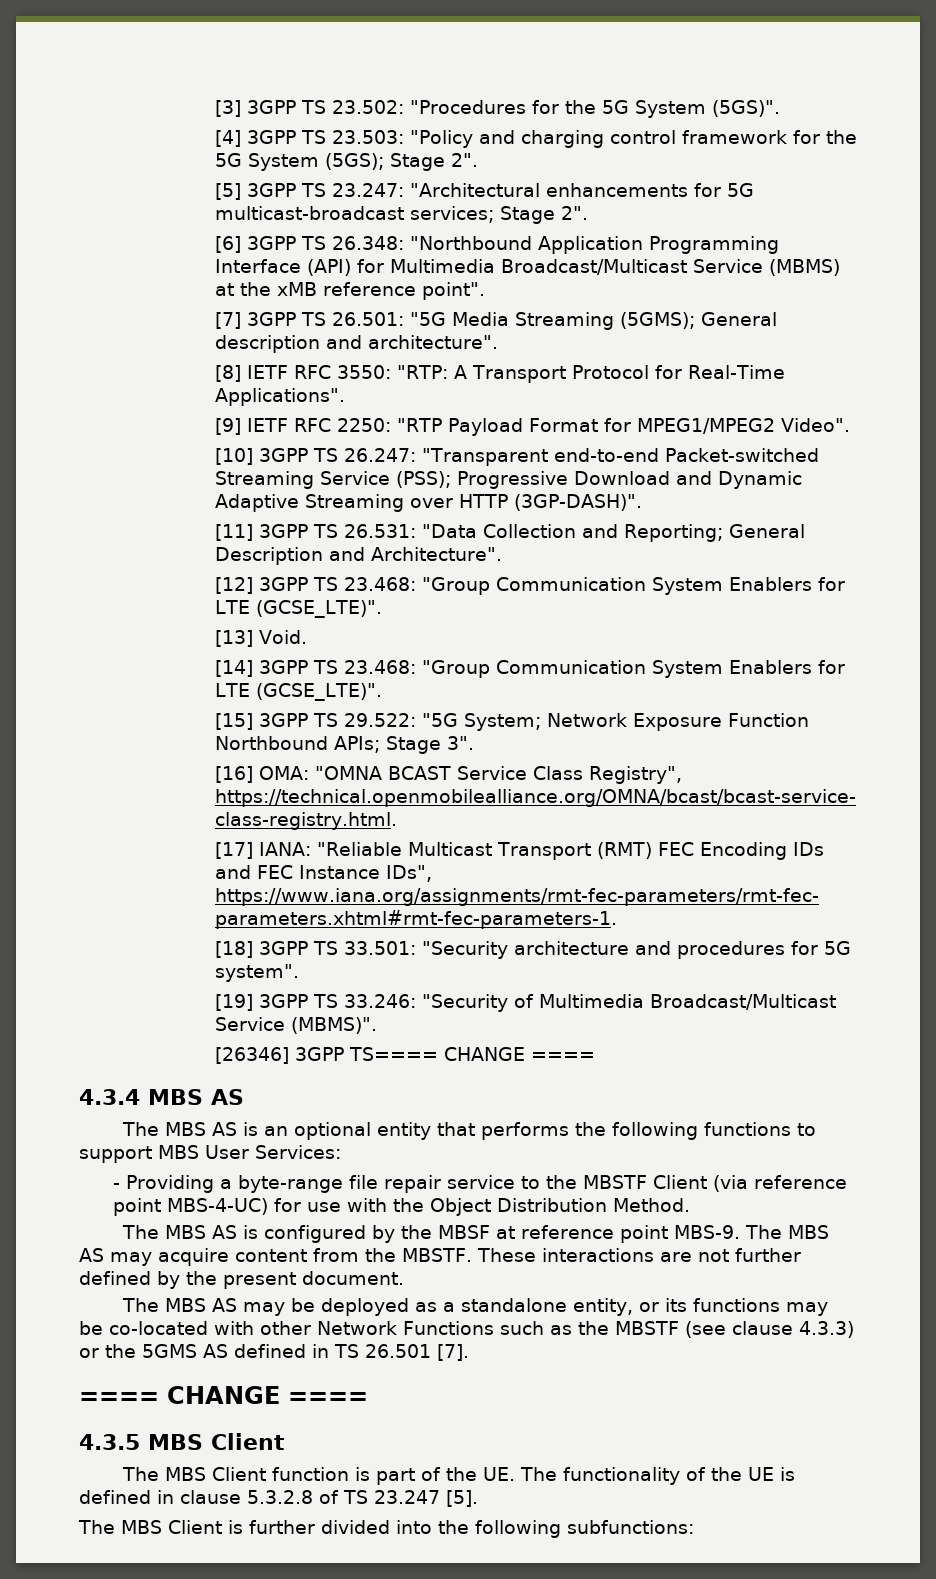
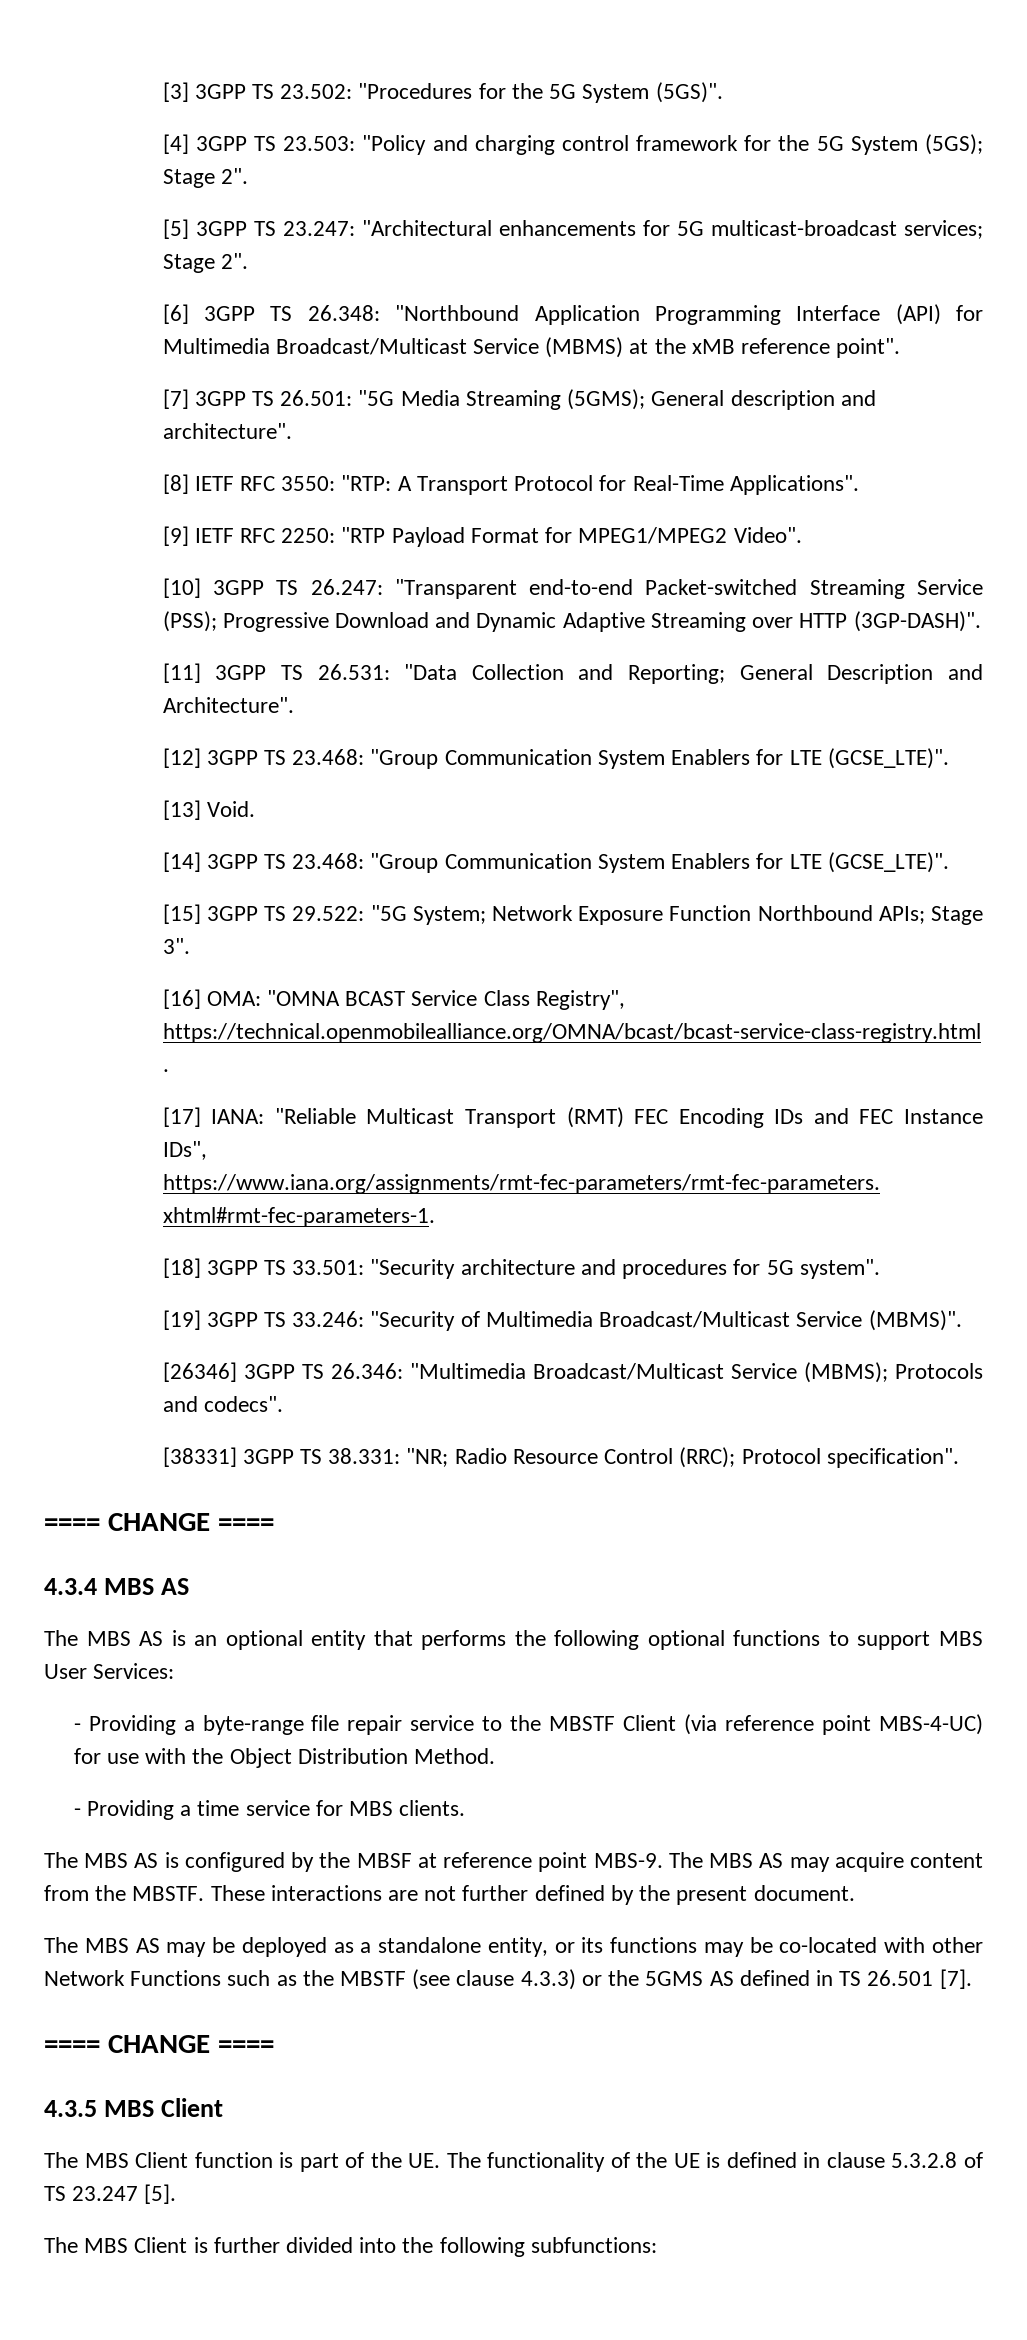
[348,1047,438,1061] TS==== -> [301,1362,983,1383] [162,1396,283,1412] [162,1447,959,1468] [44,1518,100,1531] TS 26.346: "Multimedia Broadcast/Multicast Service (MBMS); Protocols and codecs". // [38331] 3GPP TS 38.331: "NR; Radio Resource Control (RRC); Protocol specification". // ====
(698, 1131) none -> [647,1630,725,1650] optional
(690, 1205) none -> [73,1800,466,1820] // - Providing a time service for MBS clients.

